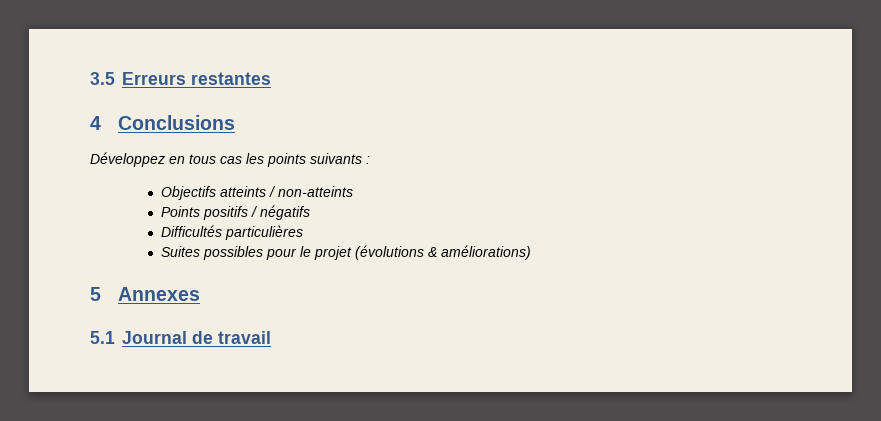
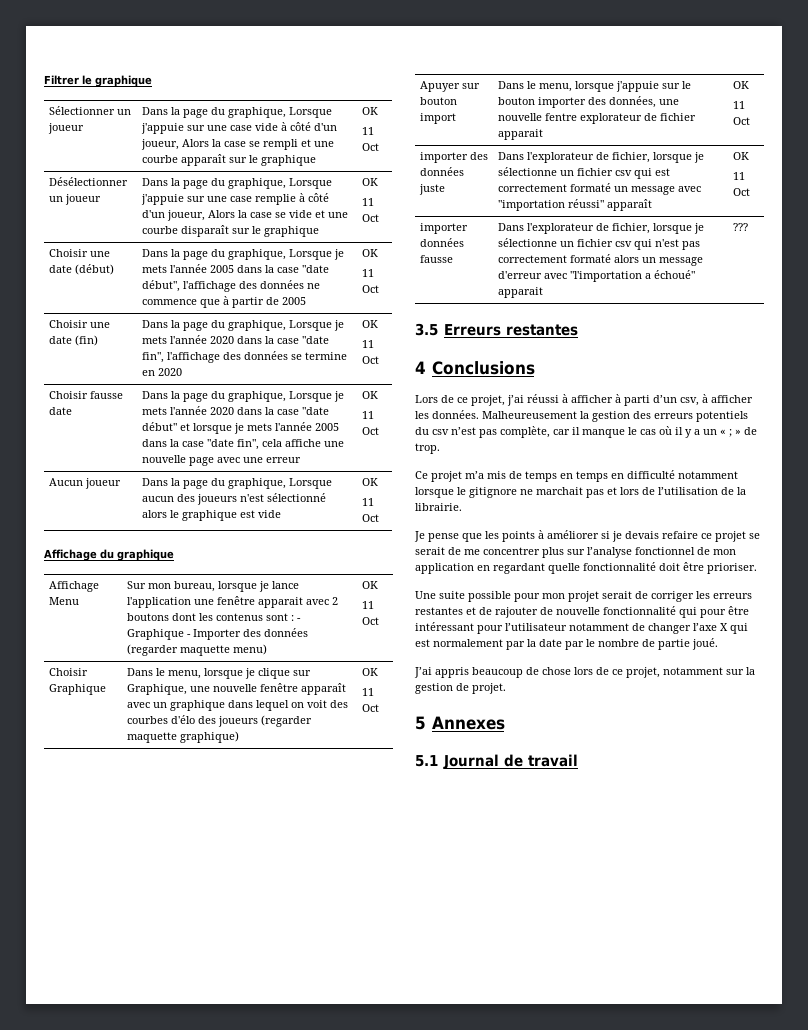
(90, 78) none -> [44,75,152,87] [48,106,131,115] [47,123,84,134] [141,107,332,118] [140,122,337,134] [140,139,334,150] [141,154,316,166] [361,107,378,115] [361,127,374,135] [361,143,379,151] [48,177,128,186] [48,194,101,205] [141,178,332,189] [140,193,329,205] [141,210,348,221] [141,225,319,237] [361,178,378,186] [361,198,374,206] [361,214,379,222] [48,249,110,257] [48,264,114,275] [141,249,344,260] [141,264,329,273] [141,280,320,292] [141,296,306,308] [361,249,378,257] [361,269,374,277] [361,285,379,293] [48,320,110,328] [48,335,98,346] [141,320,344,331] [141,335,329,344] [141,351,347,363] [141,368,182,376] [361,320,378,328] [361,340,374,348] [361,356,379,364] [48,391,123,399] [48,407,72,415] [141,391,344,402] [141,406,329,415] [141,422,339,434] [141,439,344,450] [141,455,301,466] [361,391,378,399] [361,411,374,419] [361,427,379,435] [48,478,121,489] [141,478,332,489] [141,493,326,505] [141,510,281,521] [361,478,378,486] [361,498,374,506] [361,514,379,522] [44,549,174,561] [48,581,99,592] [48,597,79,605] [126,581,299,592] [126,596,338,608] [126,613,301,621] [126,628,308,640] [126,644,267,656] [361,581,378,589] [361,601,374,609] [361,617,379,625] [48,668,88,676] [48,684,106,695] [126,668,311,679] [126,683,346,695] [126,700,348,711] [126,715,312,727] [126,731,239,743] [361,668,378,676] [361,688,374,696] [361,704,379,712] [419,81,480,92] [419,97,457,105] [419,113,456,124] [497,81,691,92] [497,96,679,108] [497,113,696,124] [497,129,543,140] [732,81,749,89] [732,101,745,109] [732,117,750,125] [419,152,488,163] [419,167,464,176] [418,184,445,195] [497,152,704,163] [497,167,670,179] [497,183,701,195] [497,199,652,211] [732,152,749,160] [732,172,745,180] [732,188,750,196] [419,223,468,234] [419,238,464,247] [419,255,453,263] [497,223,704,234] [497,238,700,250] [497,254,703,266] [497,270,695,282] [497,287,543,298] [732,223,748,231] Filtrer le graphique // Sélectionner un joueur | Dans la page du graphique, Lorsque j'appuie sur une case vide à côté d'un joueur, Alors la case se rempli et une courbe apparaît sur le graphique | OK // 11 Oct // Désélectionner un joueur | Dans la page du graphique, Lorsque j'appuie sur une case remplie à côté d'un joueur, Alors la case se vide et une courbe disparaît sur le graphique | OK // 11 Oct // Choisir une date (début) | Dans la page du graphique, Lorsque je mets l'année 2005 dans la case "date début", l'affichage des données ne commence que à partir de 2005 | OK // 11 Oct // Choisir une date (fin) | Dans la page du graphique, Lorsque je mets l'année 2020 dans la case "date fin", l'affichage des données se termine en 2020 | OK // 11 Oct // Choisir fausse date | Dans la page du graphique, Lorsque je mets l'année 2020 dans la case "date début" et lorsque je mets l'année 2005 dans la case "date fin", cela affiche une nouvelle page avec une erreur | OK // 11 Oct // Aucun joueur | Dans la page du graphique, Lorsque aucun des joueurs n'est sélectionné alors le graphique est vide | OK // 11 Oct // Affichage du graphique // Affichage Menu | Sur mon bureau, lorsque je lance l'application une fenêtre apparait avec 2 boutons dont les contenus sont : - Graphique - Importer des données (regarder maquette menu) | OK // 11 Oct // Choisir Graphique | Dans le menu, lorsque je clique sur Graphique, une nouvelle fenêtre apparaît avec un graphique dans lequel on voit des courbes d'élo des joueurs (regarder maquette graphique) | OK // 11 Oct // Apuyer sur bouton import | Dans le menu, lorsque j'appuie sur le bouton importer des données, une nouvelle fentre explorateur de fichier apparait | OK // 11 Oct // importer des données juste | Dans l'explorateur de fichier, lorsque je sélectionne un fichier csv qui est correctement formaté un message avec "importation réussi" apparaît | OK // 11 Oct // importer données fausse | Dans l'explorateur de fichier, lorsque je sélectionne un fichier csv qui n'est pas correctement formaté alors un message d'erreur avec "l'importation a échoué" apparait | ??? //
[90,152,370,167] [160,186,353,200] [160,205,310,220] [160,225,303,240] [160,245,531,260] Développez en tous cas les points suivants : // Objectifs atteints / non-atteints // Points positifs / négatifs // Difficultés particulières // Suites possibles pour le projet (évolutions & améliorations) -> [415,394,753,406] [415,410,748,422] [415,426,757,438] [415,443,440,454] [415,470,738,482] [415,487,746,498] [415,503,462,511] [414,530,760,542] [415,547,736,558] [415,562,757,574] [415,591,752,602] [415,606,749,618] [415,622,748,634] [415,638,718,650] [414,667,755,678] [415,683,506,694] Lors de ce projet, j’ai réussi à afficher à parti d’un csv, à afficher les données. Malheureusement la gestion des erreurs potentiels du csv n’est pas complète, car il manque le cas où il y a un « ; » de trop. // Ce projet m’a mis de temps en temps en difficulté notamment lorsque le gitignore ne marchait pas et lors de l’utilisation de la librairie. // Je pense que les points à améliorer si je devais refaire ce projet se serait de me concentrer plus sur l’analyse fonctionnel de mon application en regardant quelle fonctionnalité doit être prioriser. // Une suite possible pour mon projet serait de corriger les erreurs restantes et de rajouter de nouvelle fonctionnalité qui pour être intéressant pour l’utilisateur notamment de changer l’axe X qui est normalement par la date par le nombre de partie joué. // J’ai appris beaucoup de chose lors de ce projet, notamment sur la gestion de projet.

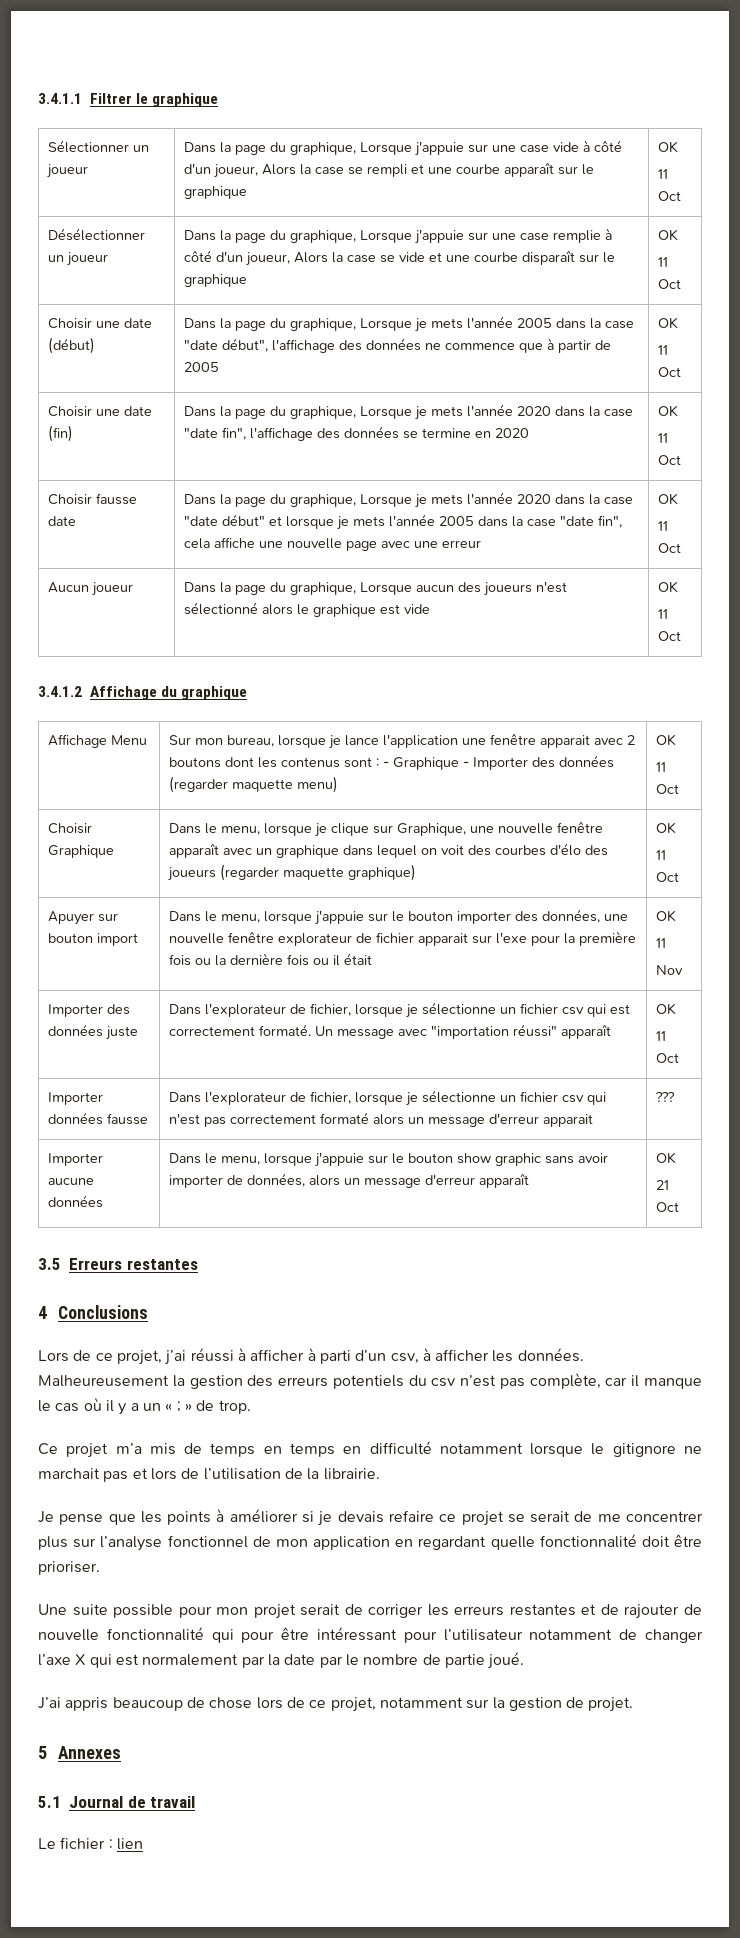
(44, 80) none -> [38,93,82,104] 3.4.1.1
(379, 518) none -> [38,686,82,697] 3.4.1.2
[544,113,577,121] fentre -> [228,932,275,943] fenêtre
[732,81,749,89] [732,101,745,109] [732,117,750,125] [419,152,468,163] | OK // 11 Oct // importer -> [472,931,637,946] [169,953,373,966] [656,910,677,922] [656,938,667,948] [656,965,684,975] [48,1004,104,1017] sur l'exe pour la première fois ou la dernière fois ou il était | OK // 11 // Nov // Importer
[569,183,628,192] formaté un -> [259,1024,334,1036] formaté. Un
[419,223,468,234] importer -> [48,1092,104,1105] Importer
[543,270,695,282] [497,287,543,298] [732,223,748,231] avec "l'importation a échoué" apparait | ??? -> [543,1114,594,1127] [655,1091,676,1102] [48,1153,104,1166] [48,1178,95,1185] [48,1195,104,1208] [169,1152,609,1167] [169,1173,530,1188] [656,1152,677,1164] [656,1180,670,1190] [656,1202,680,1212] apparait | ??? // Importer aucune données | Dans le menu, lorsque j'appuie sur le bouton show graphic sans avoir importer de données, alors un message d'erreur apparaît | OK // 21 Oct
(578, 760) none -> [38,1837,143,1850] // Le fichier : lien

